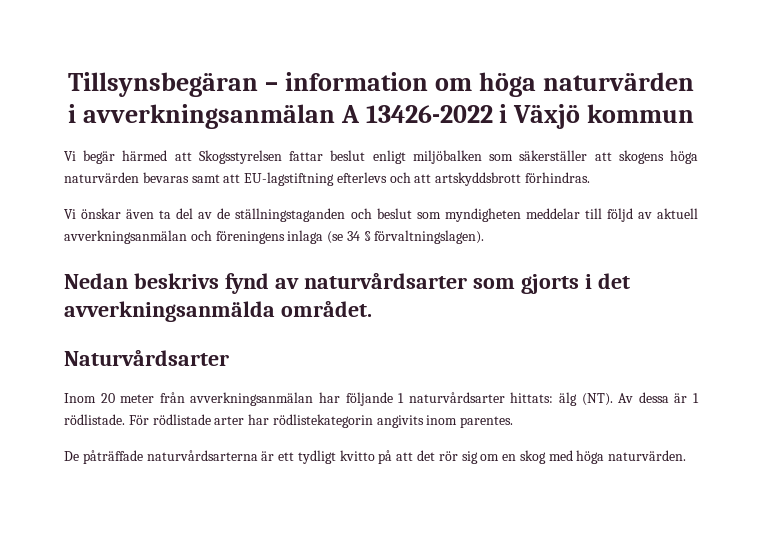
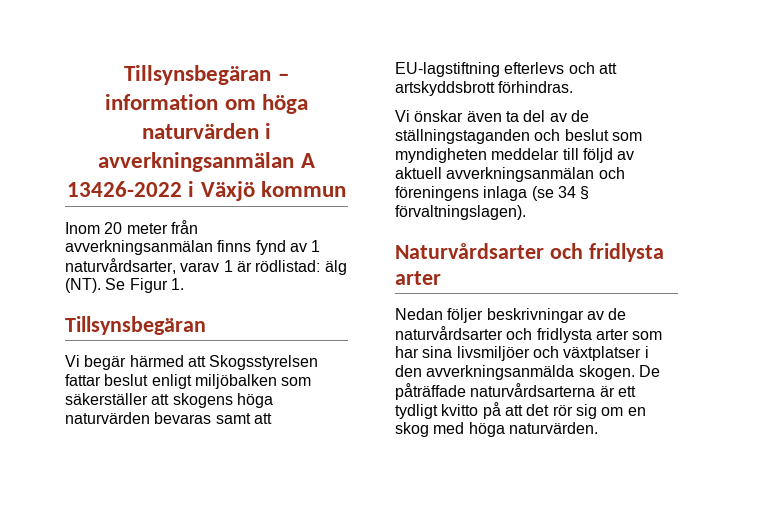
(695, 113) none -> [65,220,198,234] [65,240,321,255] [65,258,347,275] [65,278,184,293] [65,316,206,335] // Inom 20 meter från avverkningsanmälan finns fynd av 1 naturvårdsarter, varav 1 är rödlistad: älg (NT). Se Figur 1. // Tillsynsbegäran
[64,272,630,294] [64,300,372,322] [64,349,229,366] [64,392,700,406] [64,414,514,428] Nedan beskrivs fynd av naturvårdsarter som gjorts i det avverkningsanmälda området. // Naturvårdsarter // Inom 20 meter från avverkningsanmälan har följande 1 naturvårdsarter hittats: älg (NT). Av dessa är 1 rödlistade. För rödlistade arter har rödlistekategorin angivits inom parentes. // -> [395,243,664,262] [395,271,441,285] [395,308,627,323] [395,326,663,343] [395,346,649,361] [395,365,635,380] Naturvårdsarter och fridlysta arter // Nedan följer beskrivningar av de naturvårdsarter och fridlysta arter som har sina livsmiljöer och växtplatser i den avverkningsanmälda skogen.

